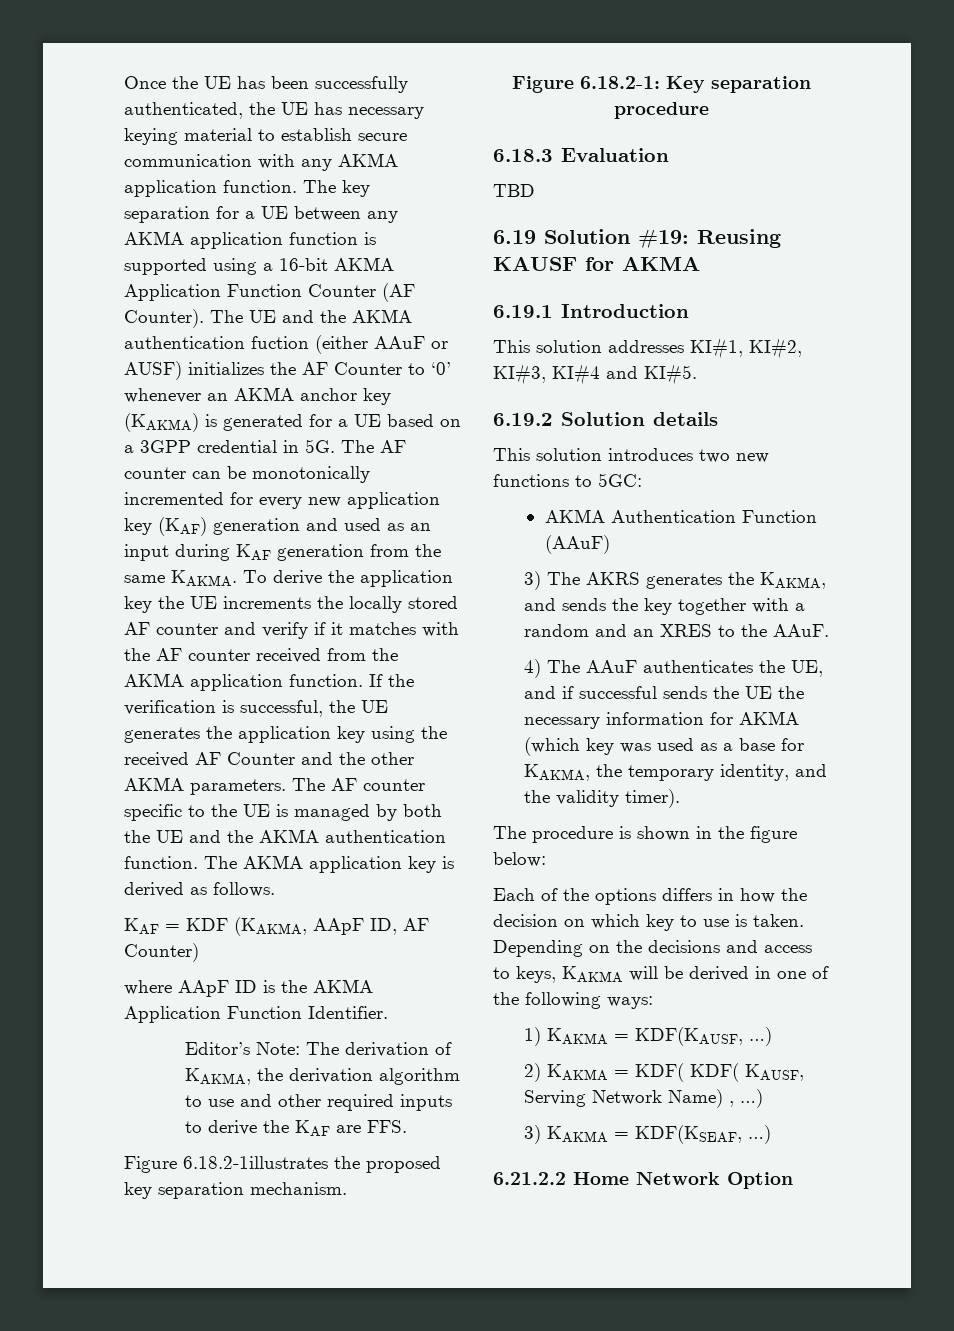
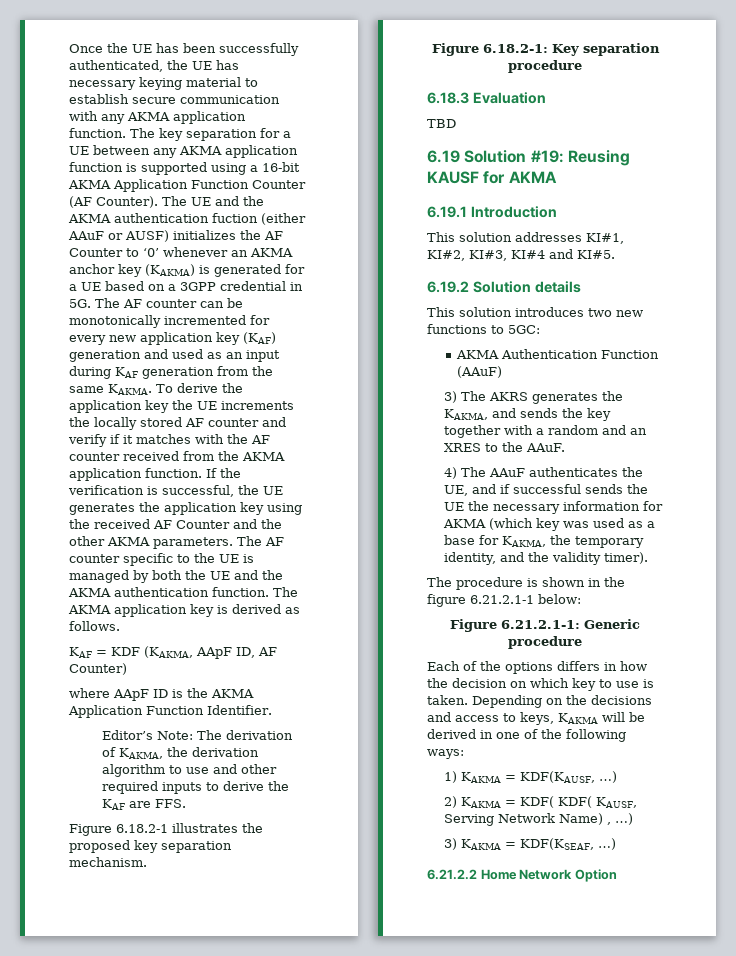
[183,1156,328,1169] 6.18.2-1illustrates -> [116,823,238,833] 6.18.2-1 illustrates
(797, 834) none -> [470,595,534,604] 6.21.2.1-1
(546, 859) none -> [450,619,640,632] [508,636,582,649] // Figure 6.21.2.1-1: Generic procedure

